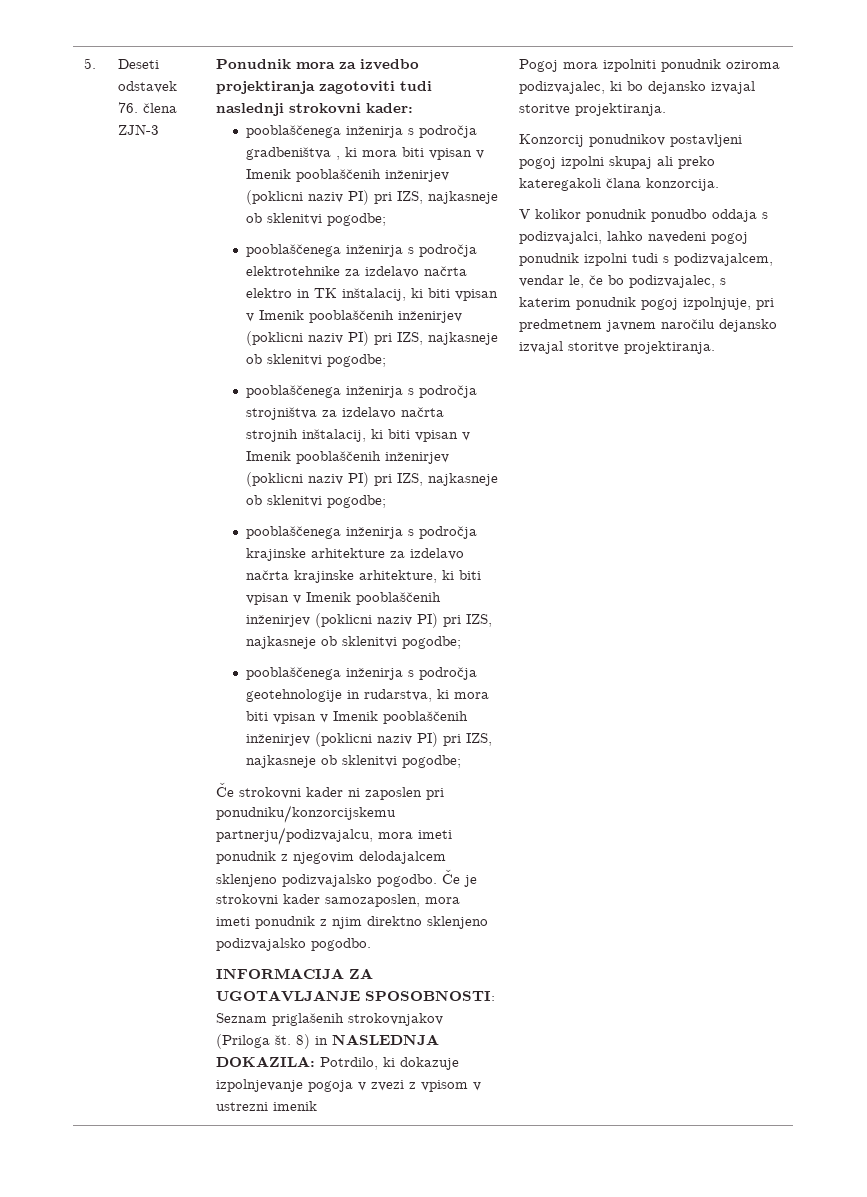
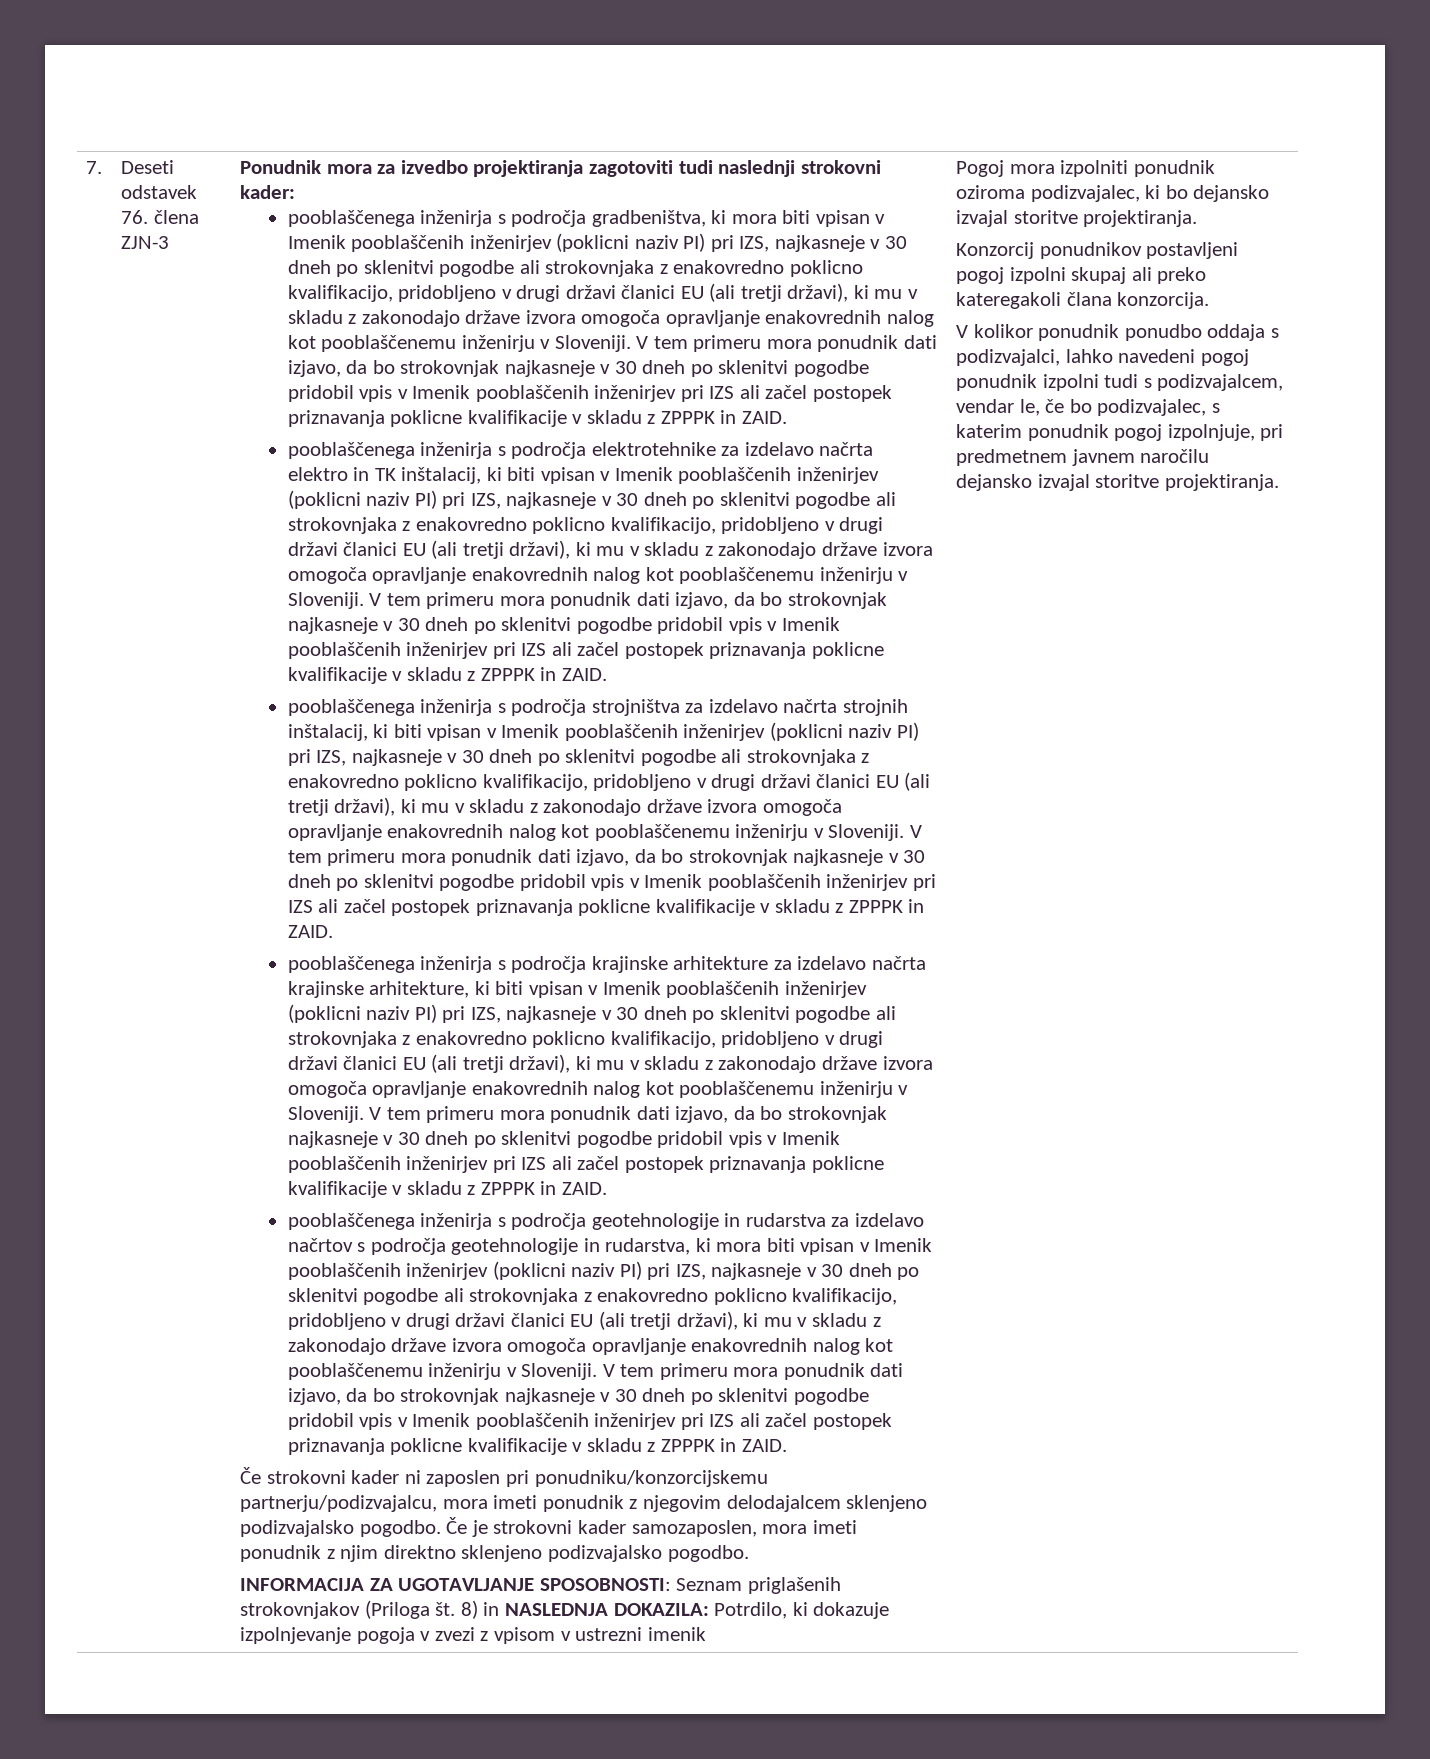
[83,58,96,69] 5. -> [86,161,103,174] 7.
[245,147,340,160] gradbeništva , -> [591,210,706,227] gradbeništva,
[245,213,386,226] ob sklenitvi pogodbe; -> [870,236,907,249] [287,260,863,277] [287,283,918,302] [287,310,934,327] [287,335,937,352] [287,360,869,377] [287,385,892,402] [287,410,787,427] v 30 dneh po sklenitvi pogodbe ali strokovnjaka z enakovredno poklicno kvalifikacijo, pridobljeno v drugi državi članici EU (ali tretji državi), ki mu v skladu z zakonodajo države izvora omogoča opravljanje enakovrednih nalog kot pooblaščenemu inženirju v Sloveniji. V tem primeru mora ponudnik dati izjavo, da bo strokovnjak najkasneje v 30 dneh po sklenitvi pogodbe pridobil vpis v Imenik pooblaščenih inženirjev pri IZS ali začel postopek priznavanja poklicne kvalifikacije v skladu z ZPPPK in ZAID.
[245,354,386,367] ob sklenitvi pogodbe; -> [601,492,896,509] [287,517,884,534] [287,540,933,559] [287,567,909,584] [287,592,887,609] [287,617,840,634] [287,642,884,659] [287,667,607,684] v 30 dneh po sklenitvi pogodbe ali strokovnjaka z enakovredno poklicno kvalifikacijo, pridobljeno v drugi državi članici EU (ali tretji državi), ki mu v skladu z zakonodajo države izvora omogoča opravljanje enakovrednih nalog kot pooblaščenemu inženirju v Sloveniji. V tem primeru mora ponudnik dati izjavo, da bo strokovnjak najkasneje v 30 dneh po sklenitvi pogodbe pridobil vpis v Imenik pooblaščenih inženirjev pri IZS ali začel postopek priznavanja poklicne kvalifikacije v skladu z ZPPPK in ZAID.
[245,495,386,508] ob sklenitvi pogodbe; -> [447,749,870,766] [287,772,931,791] [287,797,842,816] [287,824,922,841] [287,849,926,866] [287,874,936,891] [287,899,925,916] [287,925,333,938] v 30 dneh po sklenitvi pogodbe ali strokovnjaka z enakovredno poklicno kvalifikacijo, pridobljeno v drugi državi članici EU (ali tretji državi), ki mu v skladu z zakonodajo države izvora omogoča opravljanje enakovrednih nalog kot pooblaščenemu inženirju v Sloveniji. V tem primeru mora ponudnik dati izjavo, da bo strokovnjak najkasneje v 30 dneh po sklenitvi pogodbe pridobil vpis v Imenik pooblaščenih inženirjev pri IZS ali začel postopek priznavanja poklicne kvalifikacije v skladu z ZPPPK in ZAID.
[320,636,461,649] ob sklenitvi pogodbe; -> [601,1006,896,1023] [287,1031,884,1048] [287,1054,933,1073] [287,1081,909,1098] [287,1106,887,1123] [287,1131,840,1148] [287,1156,884,1173] [287,1181,607,1198] v 30 dneh po sklenitvi pogodbe ali strokovnjaka z enakovredno poklicno kvalifikacijo, pridobljeno v drugi državi članici EU (ali tretji državi), ki mu v skladu z zakonodajo države izvora omogoča opravljanje enakovrednih nalog kot pooblaščenemu inženirju v Sloveniji. V tem primeru mora ponudnik dati izjavo, da bo strokovnjak najkasneje v 30 dneh po sklenitvi pogodbe pridobil vpis v Imenik pooblaščenih inženirjev pri IZS ali začel postopek priznavanja poklicne kvalifikacije v skladu z ZPPPK in ZAID.
(360, 694) none -> [745,1213,924,1227] [287,1238,600,1255] rudarstva za izdelavo načrtov s področja geotehnologije in
[320,755,461,768] ob sklenitvi pogodbe; -> [806,1263,920,1280] [287,1288,898,1305] [287,1311,881,1330] [287,1338,894,1355] [287,1363,904,1380] [287,1388,869,1405] [287,1413,892,1430] [287,1438,787,1455] v 30 dneh po sklenitvi pogodbe ali strokovnjaka z enakovredno poklicno kvalifikacijo, pridobljeno v drugi državi članici EU (ali tretji državi), ki mu v skladu z zakonodajo države izvora omogoča opravljanje enakovrednih nalog kot pooblaščenemu inženirju v Sloveniji. V tem primeru mora ponudnik dati izjavo, da bo strokovnjak najkasneje v 30 dneh po sklenitvi pogodbe pridobil vpis v Imenik pooblaščenih inženirjev pri IZS ali začel postopek priznavanja poklicne kvalifikacije v skladu z ZPPPK in ZAID.

